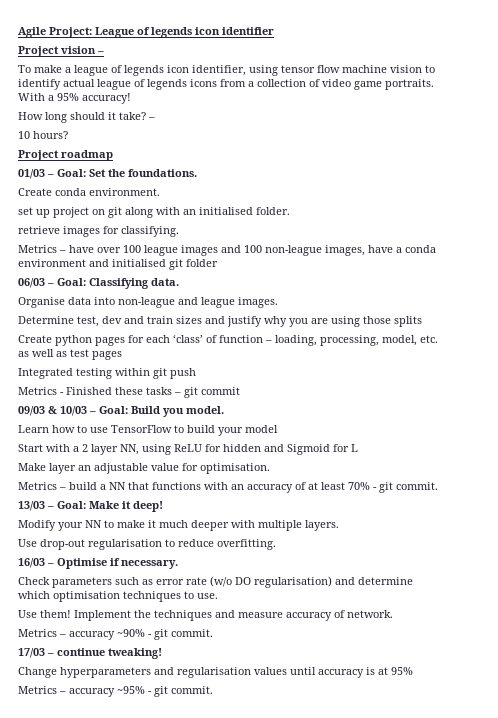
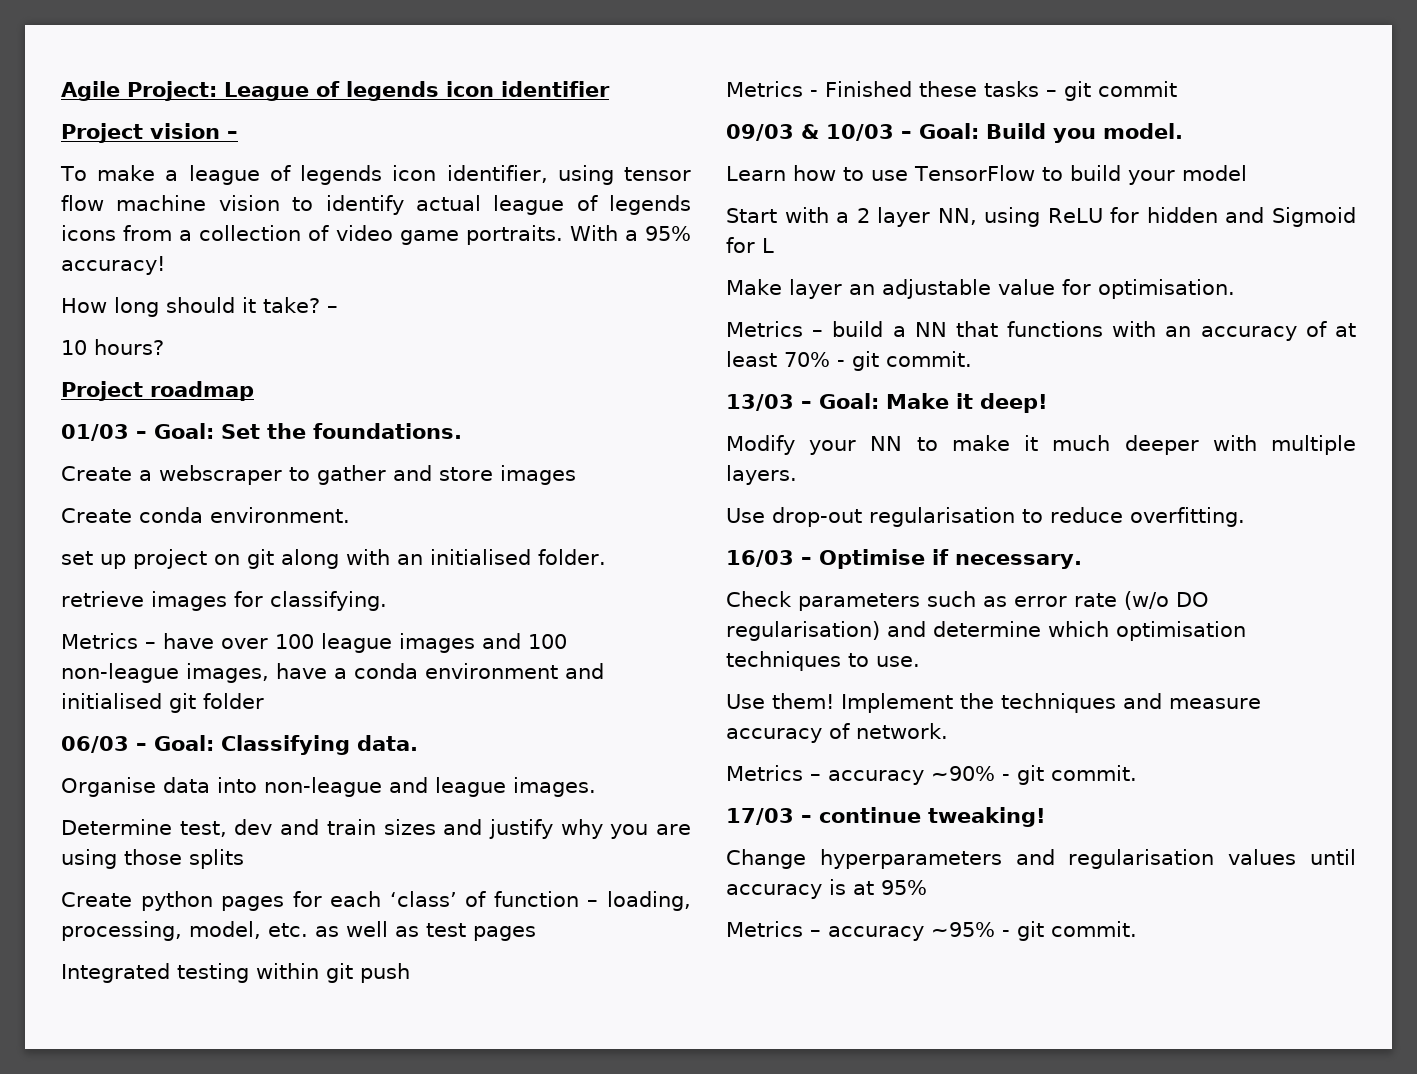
(197, 173) none -> [61,465,576,485] // Create a webscraper to gather and store images

